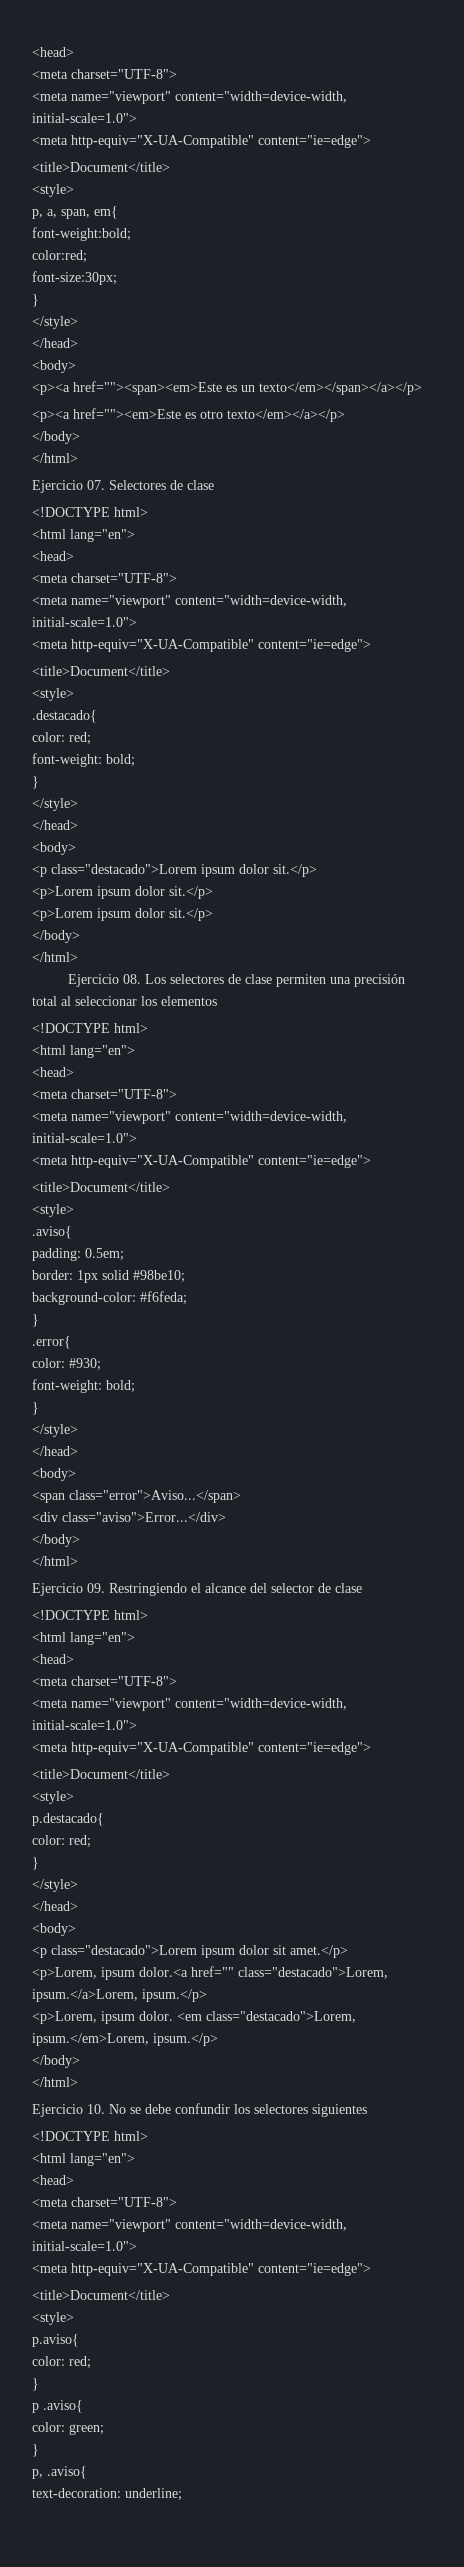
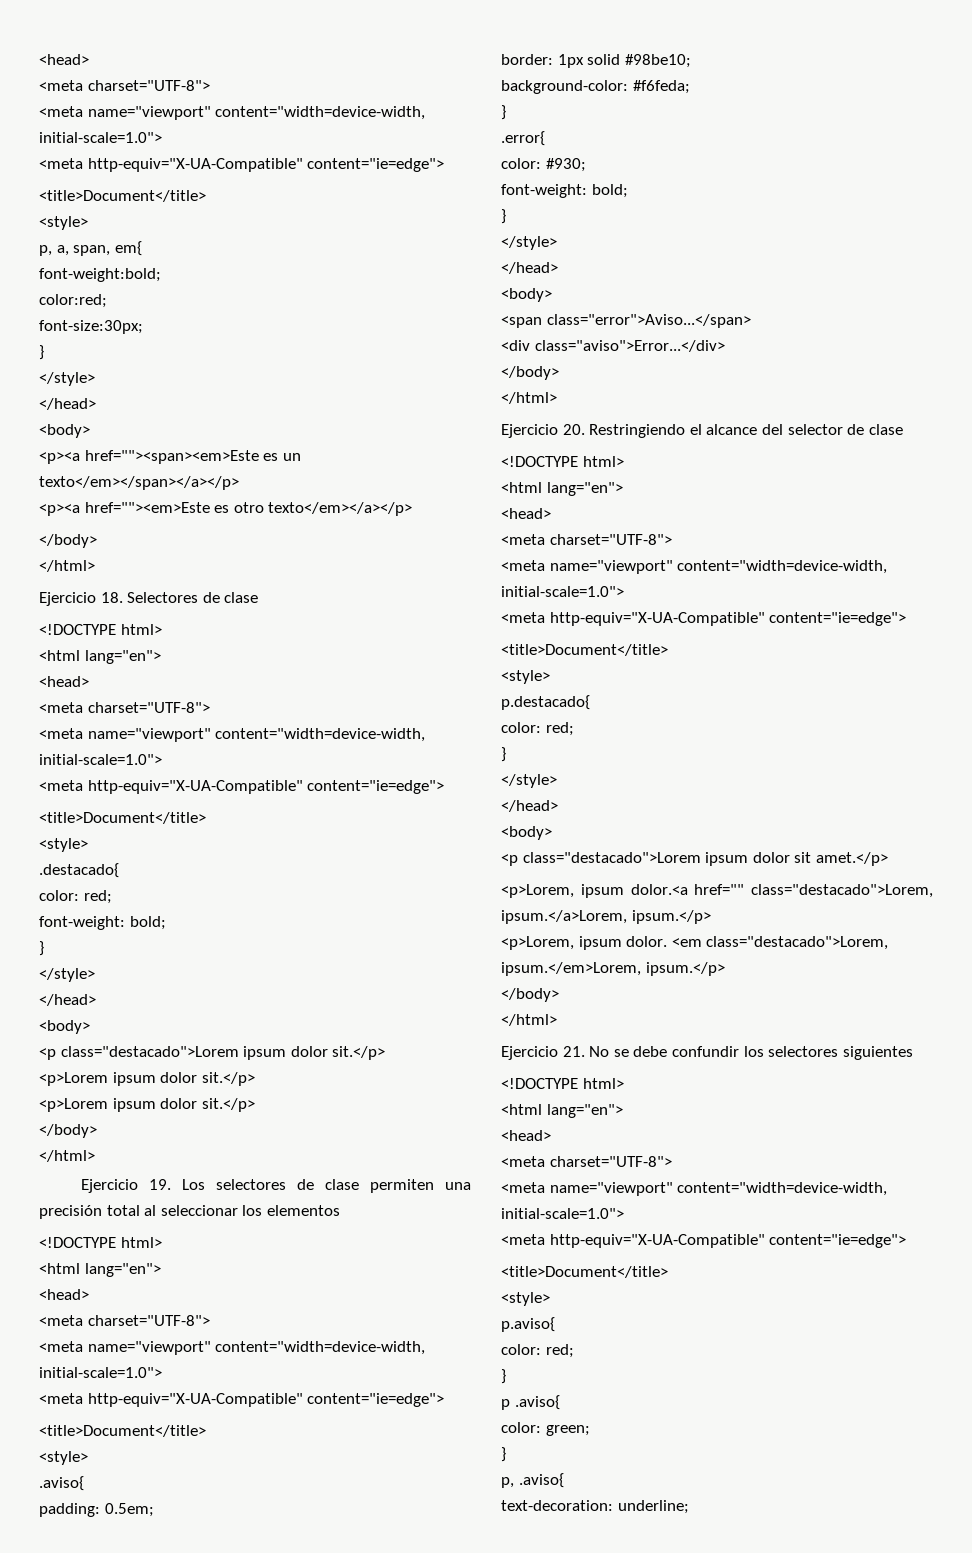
[87,480,105,490] 07. -> [100,592,123,603] 18.
[123,974,142,984] 08. -> [149,1179,172,1190] 19.
[87,1583,105,1593] 09. -> [562,424,585,435] 20.
[87,2104,105,2114] 10. -> [562,1046,585,1057] 21.

